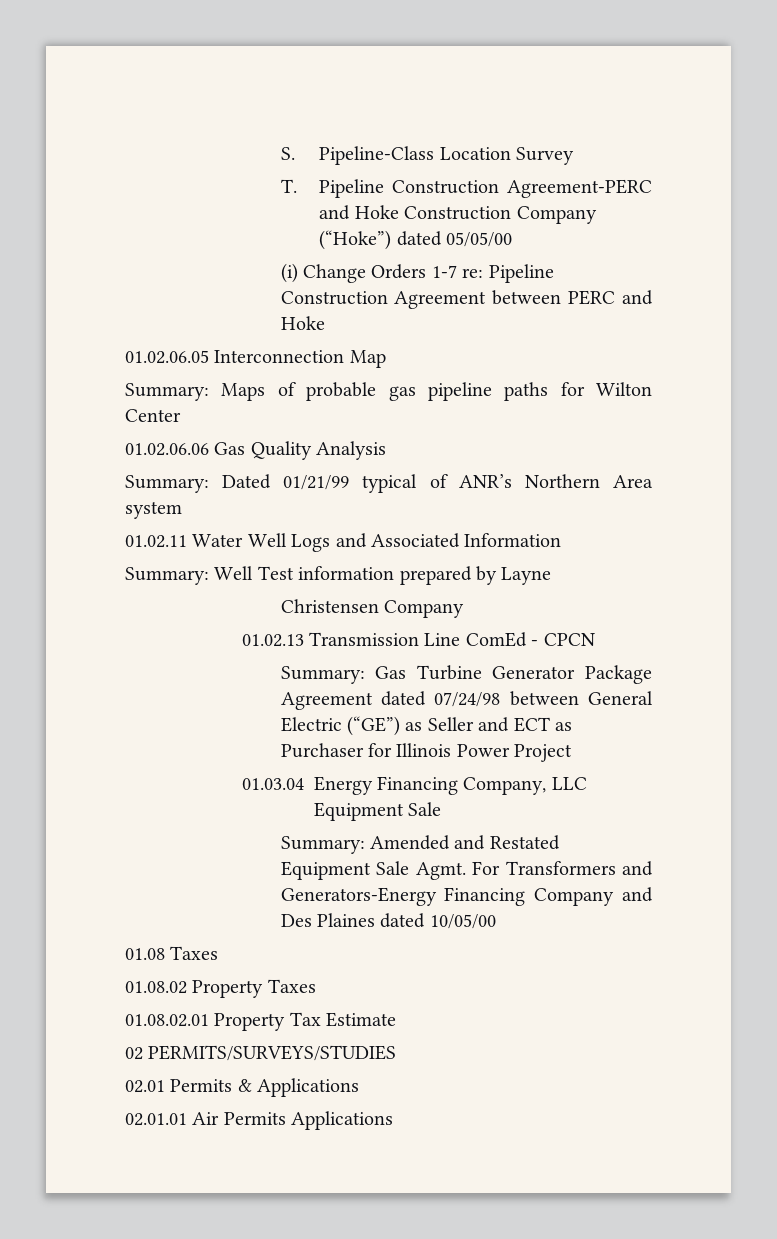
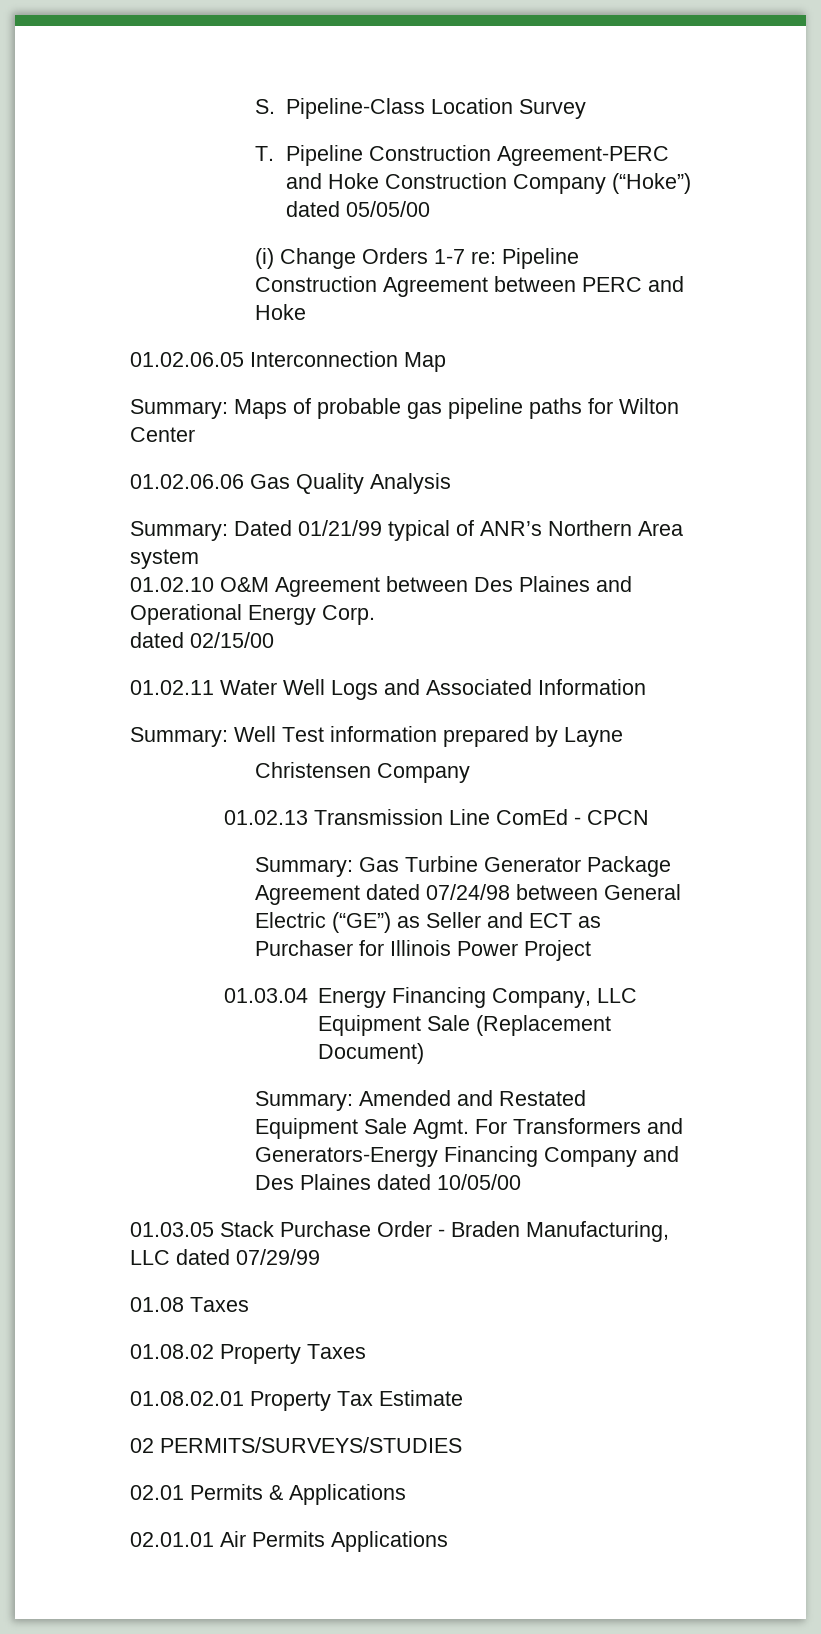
(182, 510) none -> [130,576,632,597] [130,604,375,625] [130,632,274,648] // 01.02.10 O&M Agreement between Des Plaines and Operational Energy Corp. // dated 02/15/00
(442, 809) none -> [476,1015,612,1036] [318,1043,425,1064] (Replacement Document)
(496, 921) none -> [130,1221,669,1242] [130,1249,320,1265] // 01.03.05 Stack Purchase Order - Braden Manufacturing, LLC dated 07/29/99

